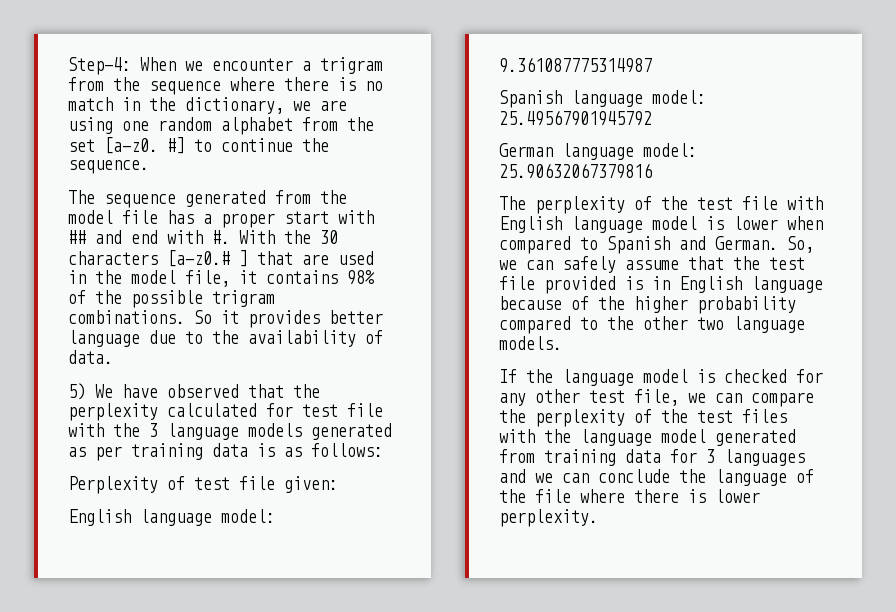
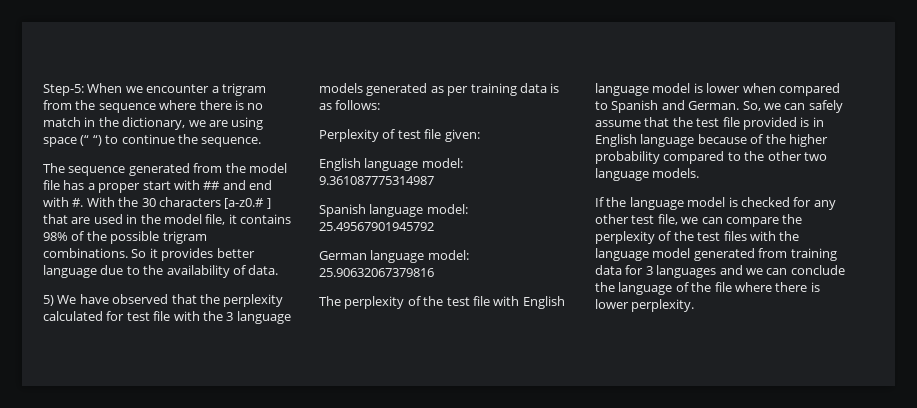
[68,57,131,75] Step-4: -> [43,84,84,96] Step-5:
[122,117,374,135] [68,137,185,154] one random alphabet from the set [a-z0. #] -> [43,135,102,147] space (“ “)

